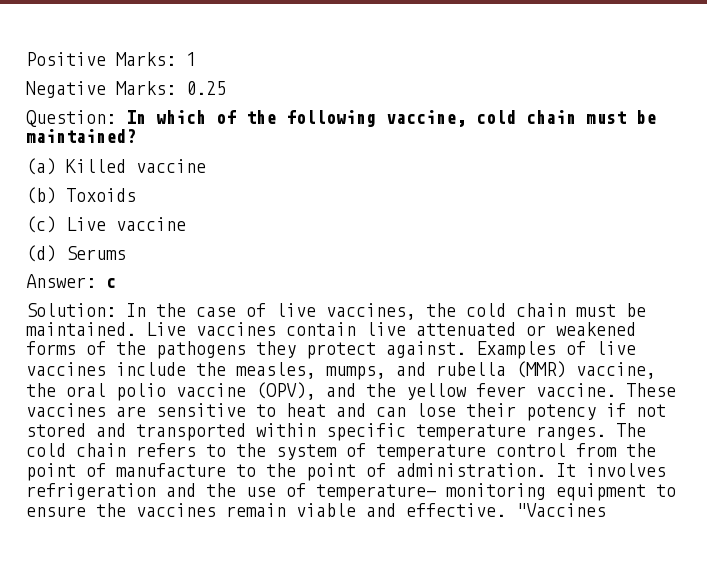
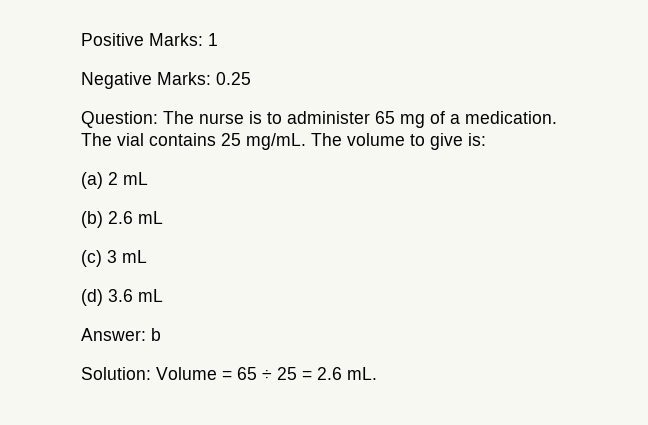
[126,110,656,127] [26,129,136,143] In which of the following vaccine, cold chain must be maintained? -> [163,111,557,128] [81,133,486,150] The nurse is to administer 65 mg of a medication. The vial contains 25 mg/mL. The volume to give is:
[66,159,206,173] Killed vaccine -> [108,172,148,185] 2 mL
[66,188,136,202] Toxoids -> [108,211,163,224] 2.6 mL
[66,217,186,231] Live vaccine -> [107,250,147,263] 3 mL
[66,246,126,260] Serums -> [108,289,163,302] 3.6 mL
[106,278,116,288] c -> [151,328,161,341] b
[126,303,646,320] [26,322,636,336] [26,341,636,359] [26,361,656,380] [26,382,676,401] [26,403,666,421] [26,423,646,441] [26,443,656,461] [26,463,666,481] [26,483,676,501] [26,503,606,517] In the case of live vaccines, the cold chain must be maintained. Live vaccines contain live attenuated or weakened forms of the pathogens they protect against. Examples of live vaccines include the measles, mumps, and rubella (MMR) vaccine, the oral polio vaccine (OPV), and the yellow fever vaccine. These vaccines are sensitive to heat and can lose their potency if not stored and transported within specific temperature ranges. The cold chain refers to the system of temperature control from the point of manufacture to the point of administration. It involves refrigeration and the use of temperature- monitoring equipment to ensure the vaccines remain viable and effective. "Vaccines -> [156,367,377,380] Volume = 65 ÷ 25 = 2.6 mL.

